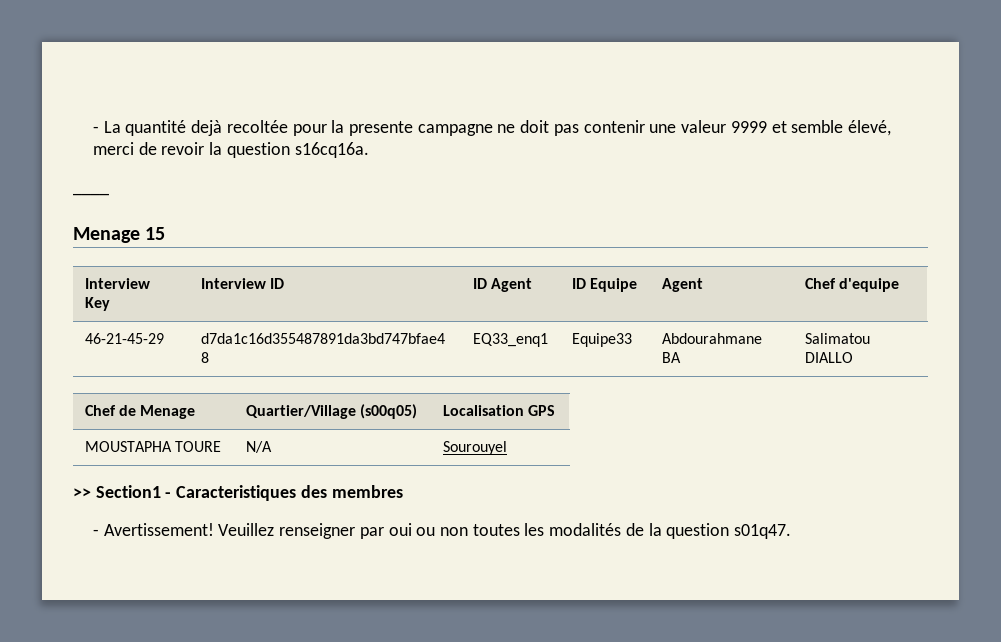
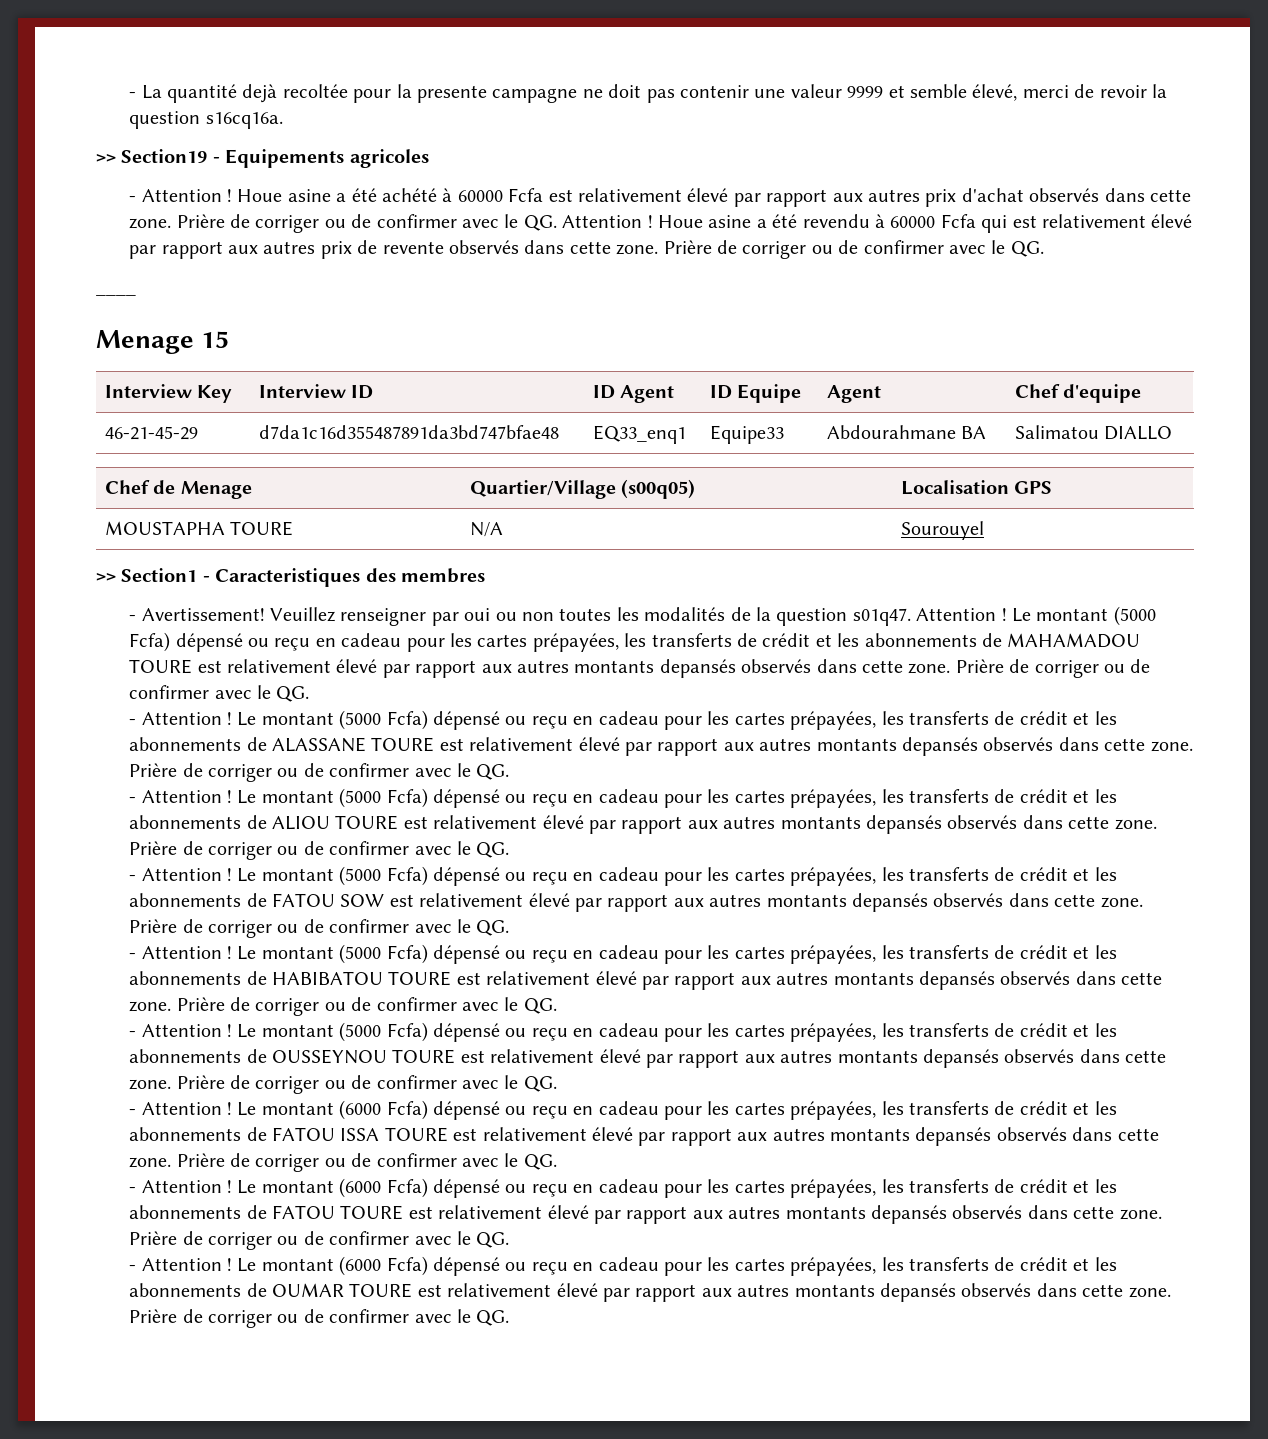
(369, 150) none -> [96,149,429,168] [129,188,1192,207] [129,214,1193,233] [129,240,1044,259] // >> Section19 - Equipements agricoles // - Attention ! Houe asine a été achété à 60000 Fcfa est relativement élevé par rapport aux autres prix d'achat observés dans cette zone. Prière de corriger ou de confirmer avec le QG. Attention ! Houe asine a été revendu à 60000 Fcfa qui est relativement élevé par rapport aux autres prix de revente observés dans cette zone. Prière de corriger ou de confirmer avec le QG.
(792, 531) none -> [916,606,1156,626] [129,632,1141,652] [129,659,1151,678] [129,685,310,702] [129,710,1117,730] [129,737,1193,756] [129,763,510,782] [129,788,1117,808] [129,815,1157,834] [129,841,510,860] [129,866,1117,886] [129,893,1143,912] [129,919,510,938] [129,944,1117,964] [129,971,1163,990] [129,997,557,1016] [129,1022,1117,1042] [129,1049,1167,1068] [129,1075,557,1094] [129,1100,1117,1120] [129,1127,1159,1146] [129,1153,557,1172] [129,1178,1117,1198] [129,1205,1162,1224] [129,1231,510,1250] [129,1256,1117,1276] [129,1283,1171,1302] [129,1309,510,1328] Attention ! Le montant (5000 Fcfa) dépensé ou reçu en cadeau pour les cartes prépayées, les transferts de crédit et les abonnements de MAHAMADOU TOURE est relativement élevé par rapport aux autres montants depansés observés dans cette zone. Prière de corriger ou de confirmer avec le QG. // - Attention ! Le montant (5000 Fcfa) dépensé ou reçu en cadeau pour les cartes prépayées, les transferts de crédit et les abonnements de ALASSANE TOURE est relativement élevé par rapport aux autres montants depansés observés dans cette zone. Prière de corriger ou de confirmer avec le QG. // - Attention ! Le montant (5000 Fcfa) dépensé ou reçu en cadeau pour les cartes prépayées, les transferts de crédit et les abonnements de ALIOU TOURE est relativement élevé par rapport aux autres montants depansés observés dans cette zone. Prière de corriger ou de confirmer avec le QG. // - Attention ! Le montant (5000 Fcfa) dépensé ou reçu en cadeau pour les cartes prépayées, les transferts de crédit et les abonnements de FATOU SOW est relativement élevé par rapport aux autres montants depansés observés dans cette zone. Prière de corriger ou de confirmer avec le QG. // - Attention ! Le montant (5000 Fcfa) dépensé ou reçu en cadeau pour les cartes prépayées, les transferts de crédit et les abonnements de HABIBATOU TOURE est relativement élevé par rapport aux autres montants depansés observés dans cette zone. Prière de corriger ou de confirmer avec le QG. // - Attention ! Le montant (5000 Fcfa) dépensé ou reçu en cadeau pour les cartes prépayées, les transferts de crédit et les abonnements de OUSSEYNOU TOURE est relativement élevé par rapport aux autres montants depansés observés dans cette zone. Prière de corriger ou de confirmer avec le QG. // - Attention ! Le montant (6000 Fcfa) dépensé ou reçu en cadeau pour les cartes prépayées, les transferts de crédit et les abonnements de FATOU ISSA TOURE est relativement élevé par rapport aux autres montants depansés observés dans cette zone. Prière de corriger ou de confirmer avec le QG. // - Attention ! Le montant (6000 Fcfa) dépensé ou reçu en cadeau pour les cartes prépayées, les transferts de crédit et les abonnements de FATOU TOURE est relativement élevé par rapport aux autres montants depansés observés dans cette zone. Prière de corriger ou de confirmer avec le QG. // - Attention ! Le montant (6000 Fcfa) dépensé ou reçu en cadeau pour les cartes prépayées, les transferts de crédit et les abonnements de OUMAR TOURE est relativement élevé par rapport aux autres montants depansés observés dans cette zone. Prière de corriger ou de confirmer avec le QG.

